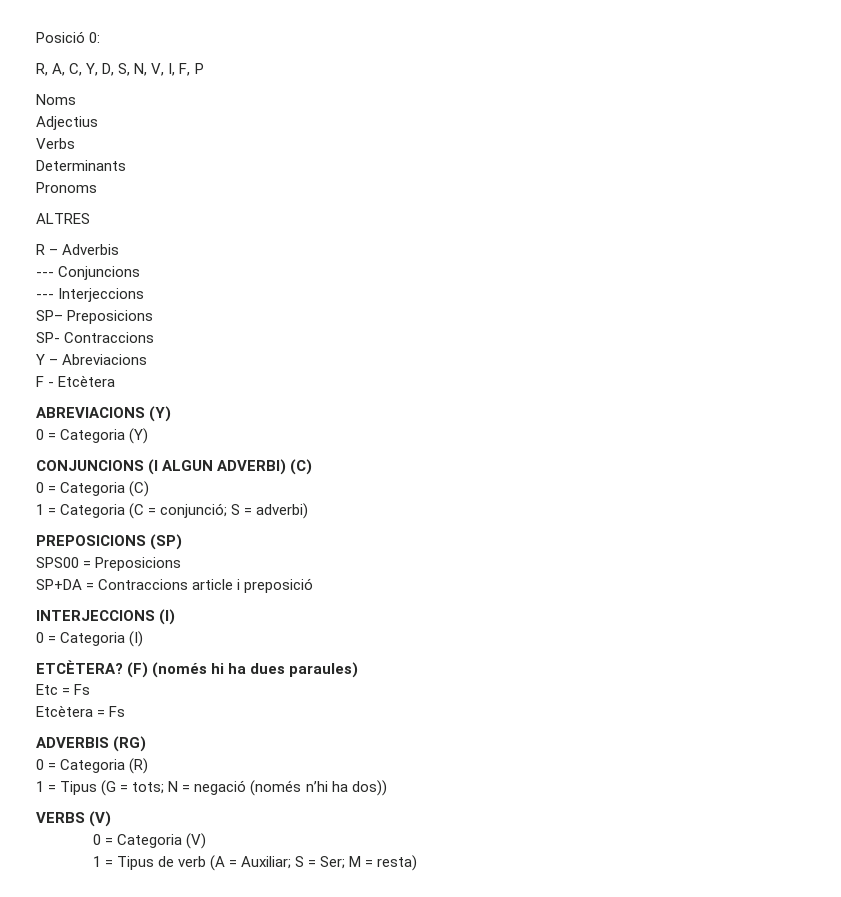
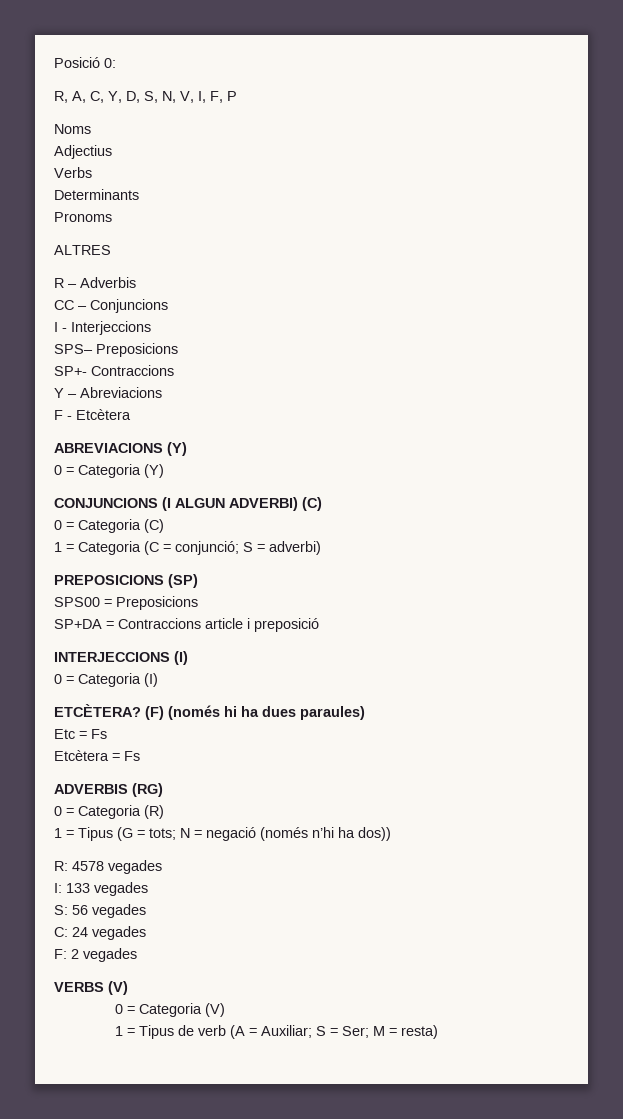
[36,272,54,277] --- -> [54,300,87,310] CC –
[36,294,54,299] --- -> [54,322,67,332] I -
[36,310,154,324] [36,332,60,343] SP– Preposicions // SP- -> [54,343,178,357] [54,366,87,376] SPS– Preposicions // SP+-
(387, 788) none -> [54,860,162,874] [54,882,148,896] [54,904,146,918] [54,926,146,940] [54,948,137,962] // R: 4578 vegades // I: 133 vegades // S: 56 vegades // C: 24 vegades // F: 2 vegades

